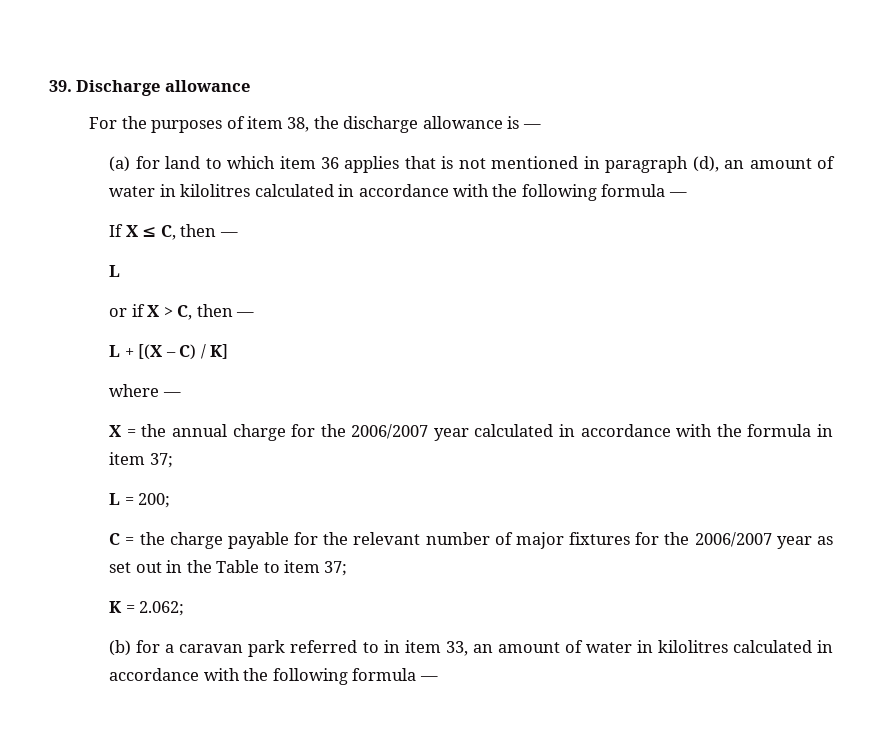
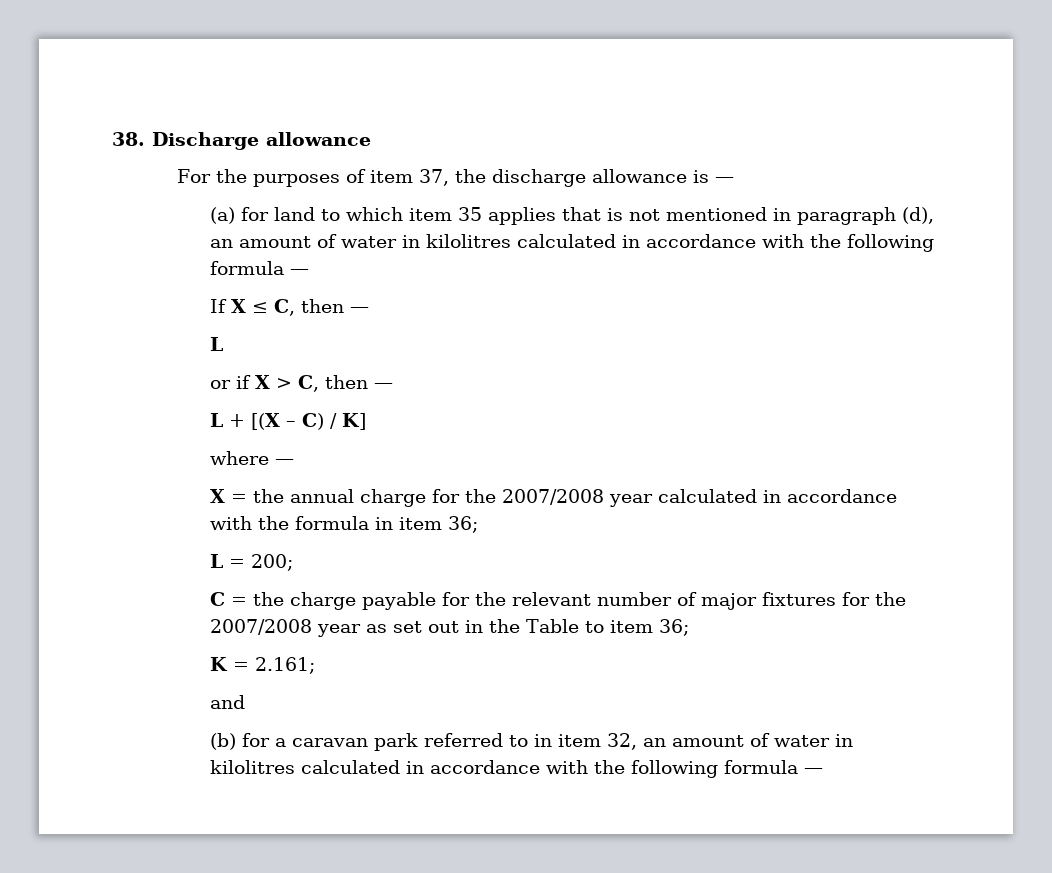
[49,80,72,92] 39. -> [112,132,145,146] 38.
[287,117,310,132] 38, -> [419,169,450,186] 37,
[320,157,339,169] 36 -> [458,207,483,221] 35
[351,424,429,439] 2006/2007 -> [502,489,605,505] 2007/2008
[149,453,173,468] 37; -> [448,516,479,533] 36;
[694,532,772,547] 2006/2007 -> [210,619,313,635] 2007/2008
[324,561,348,576] 37; -> [659,619,690,636] 36;
[139,601,185,616] 2.062; -> [255,657,316,674] [210,695,246,709] 2.161; // and
[445,641,468,656] 33, -> [607,733,638,750] 32,

